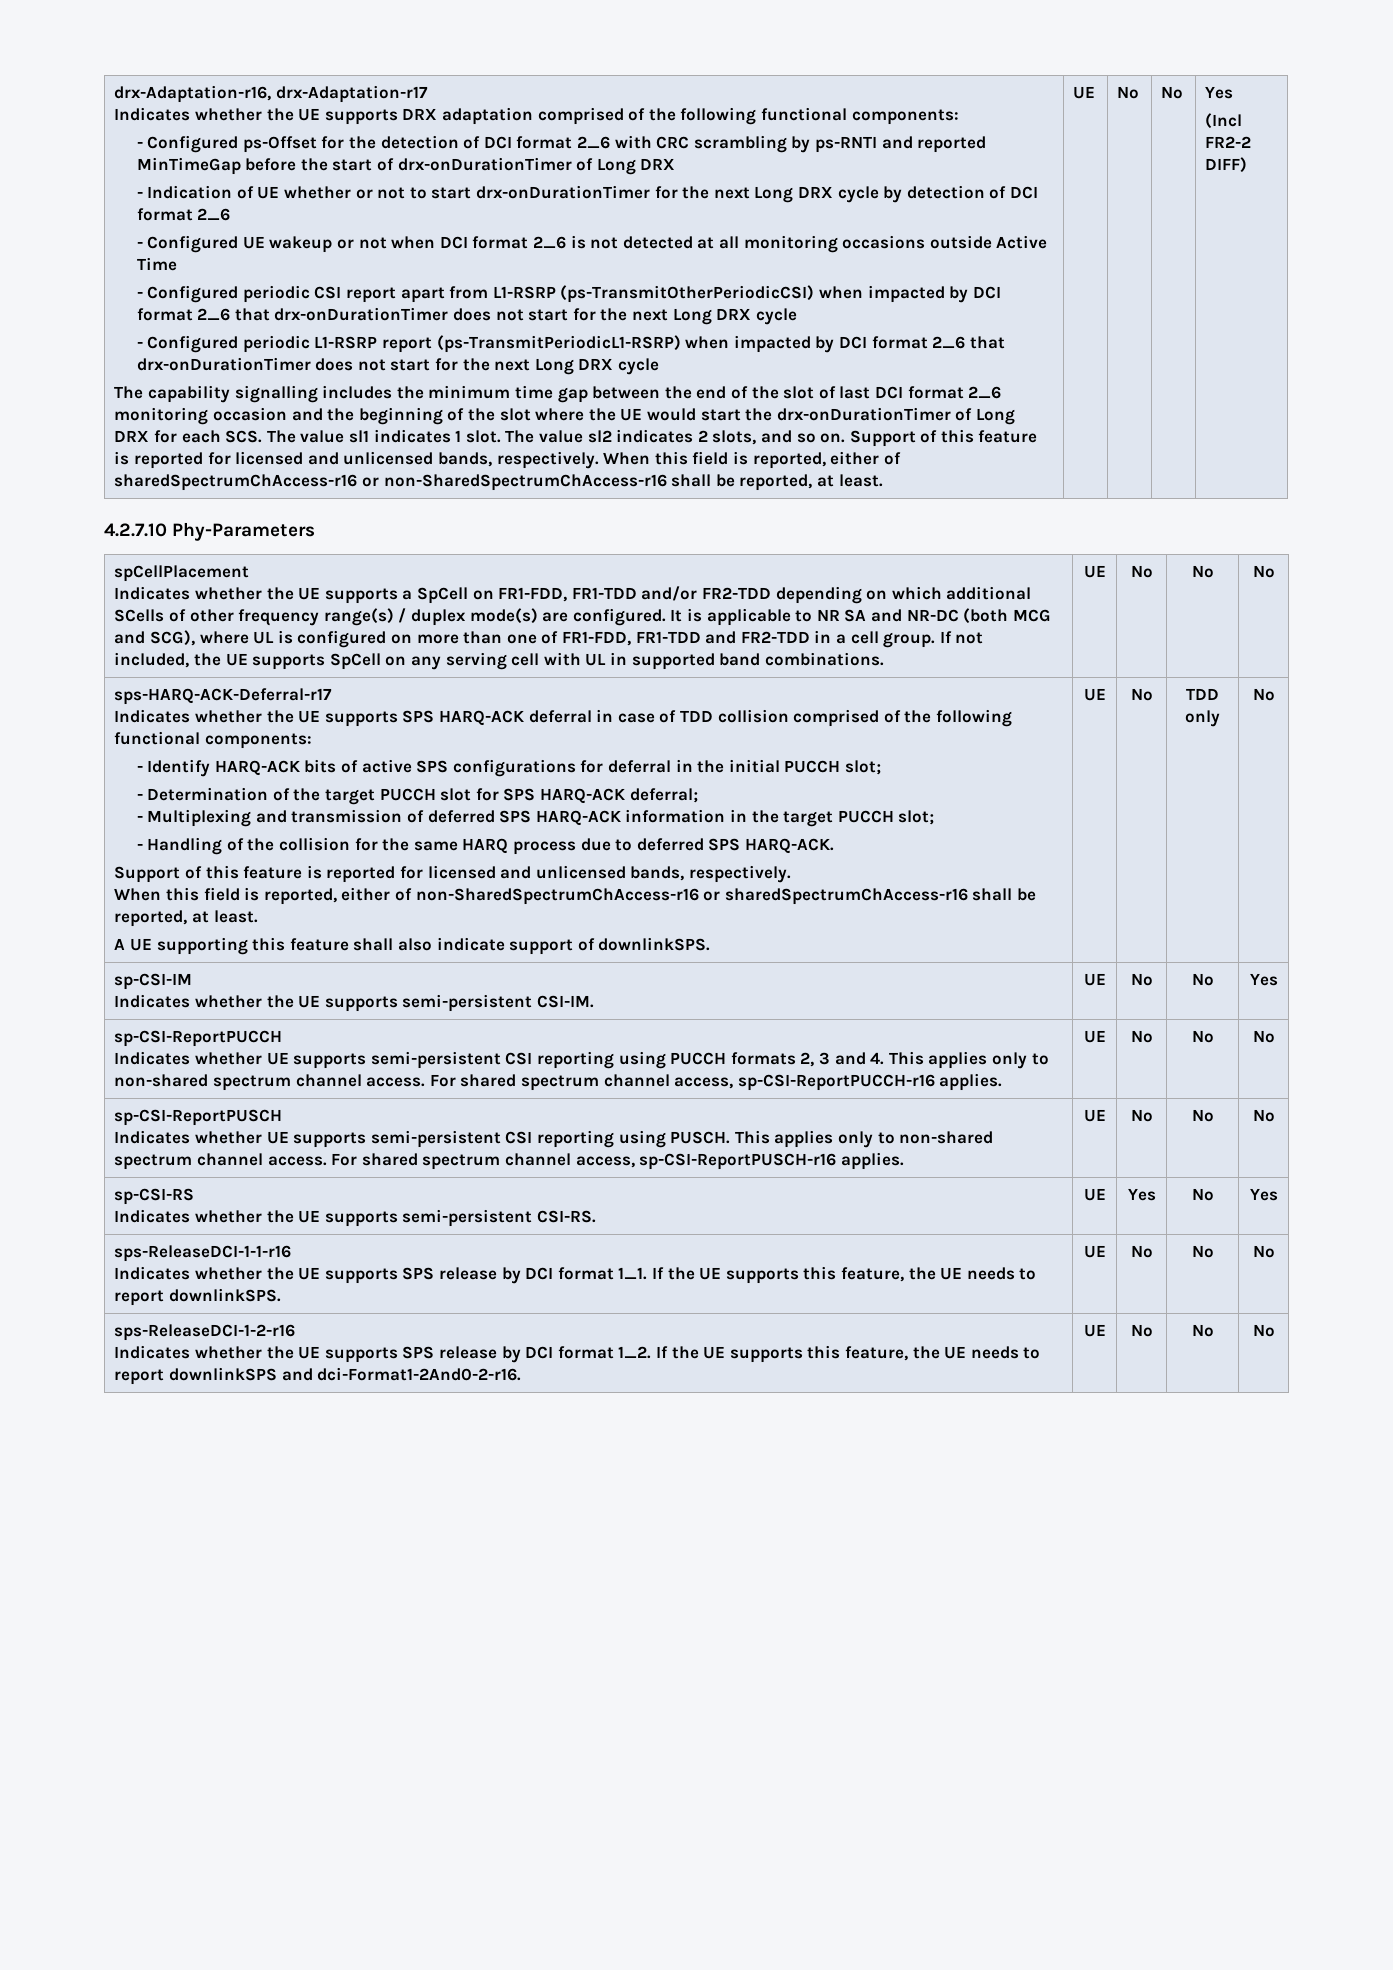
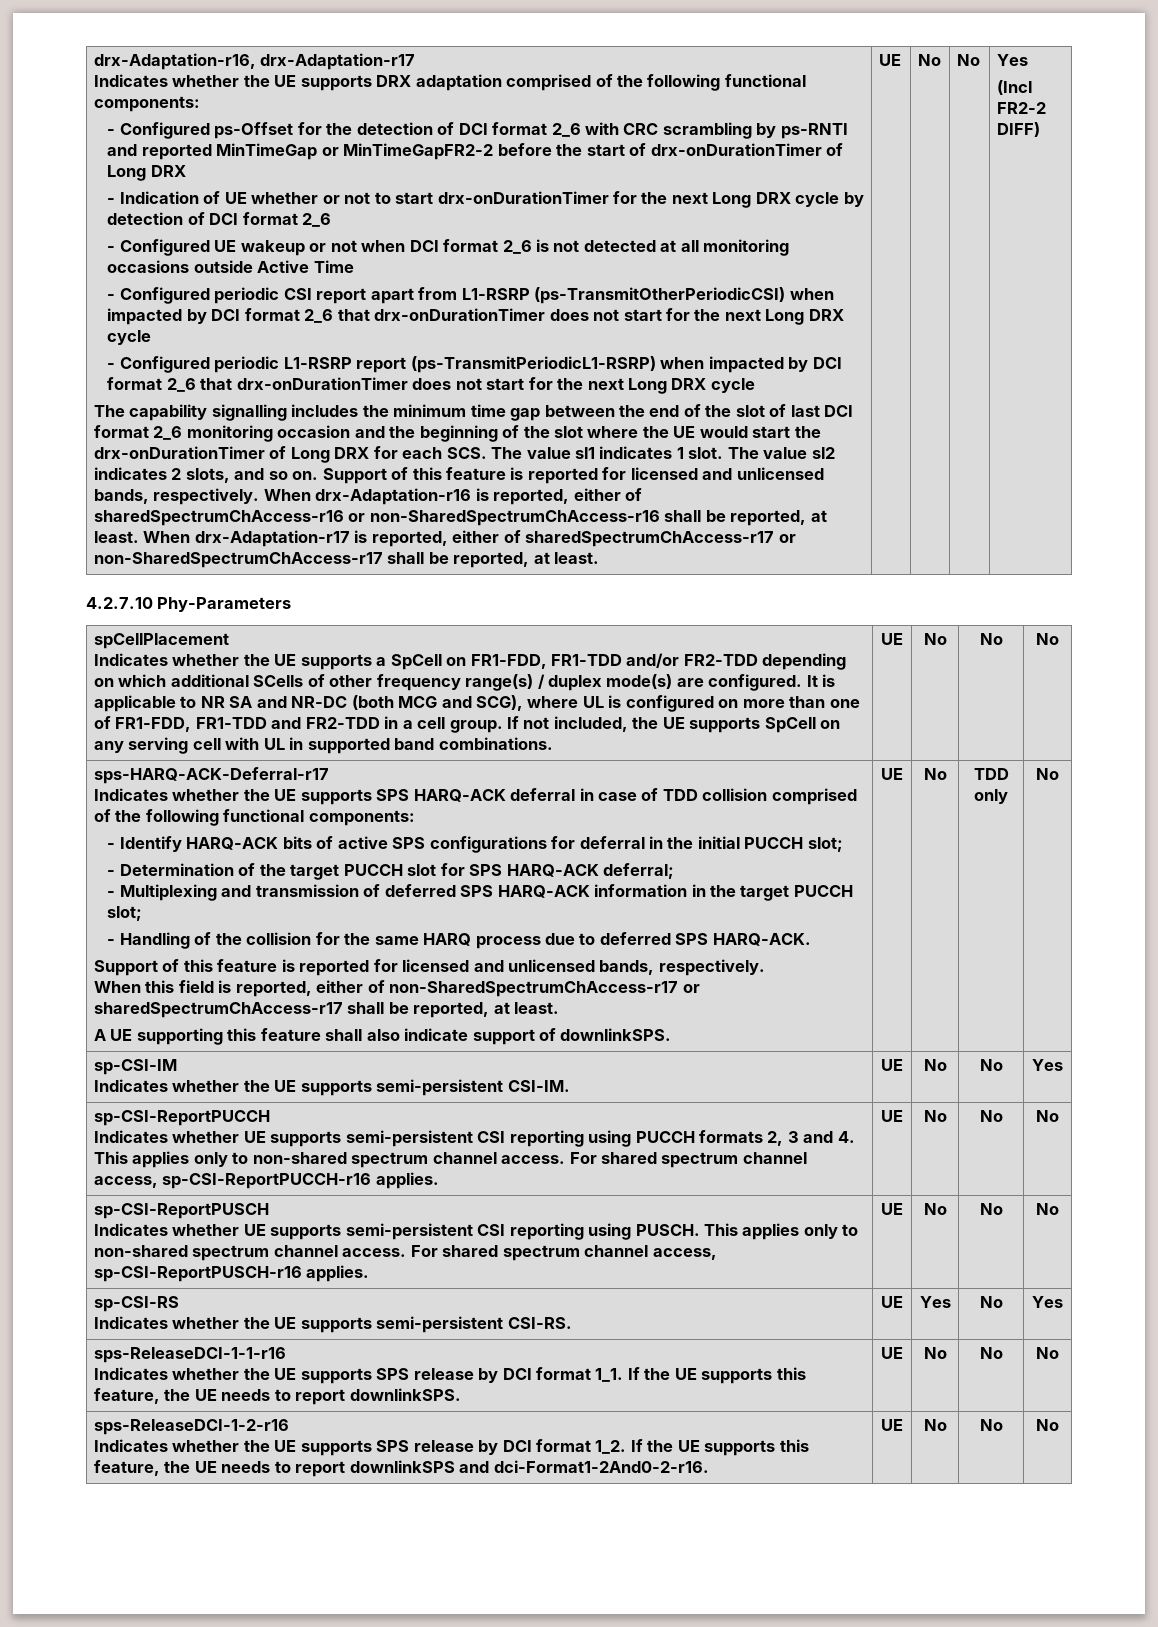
(241, 166) none -> [321,143,494,160] or MinTimeGapFR2-2
[654,451,729,465] this field -> [315,488,472,505] drx-Adaptation-r16
(883, 480) none -> [143,530,796,547] [93,552,600,568] When drx-Adaptation-r17 is reported, either of sharedSpectrumChAccess-r17 or non-SharedSpectrumChAccess-r17 shall be reported, at least.
[415,888,968,905] non-SharedSpectrumChAccess-r16 or sharedSpectrumChAccess-r16 -> [389,981,700,997] [93,1002,343,1018] non-SharedSpectrumChAccess-r17 or sharedSpectrumChAccess-r17

